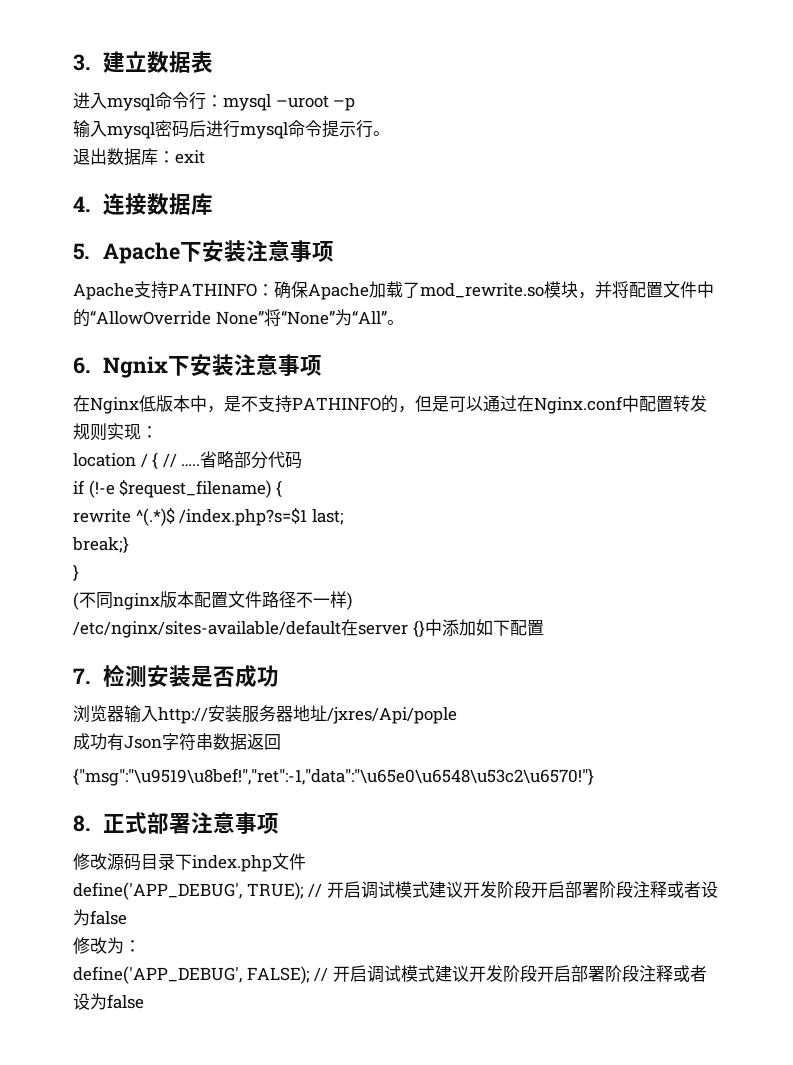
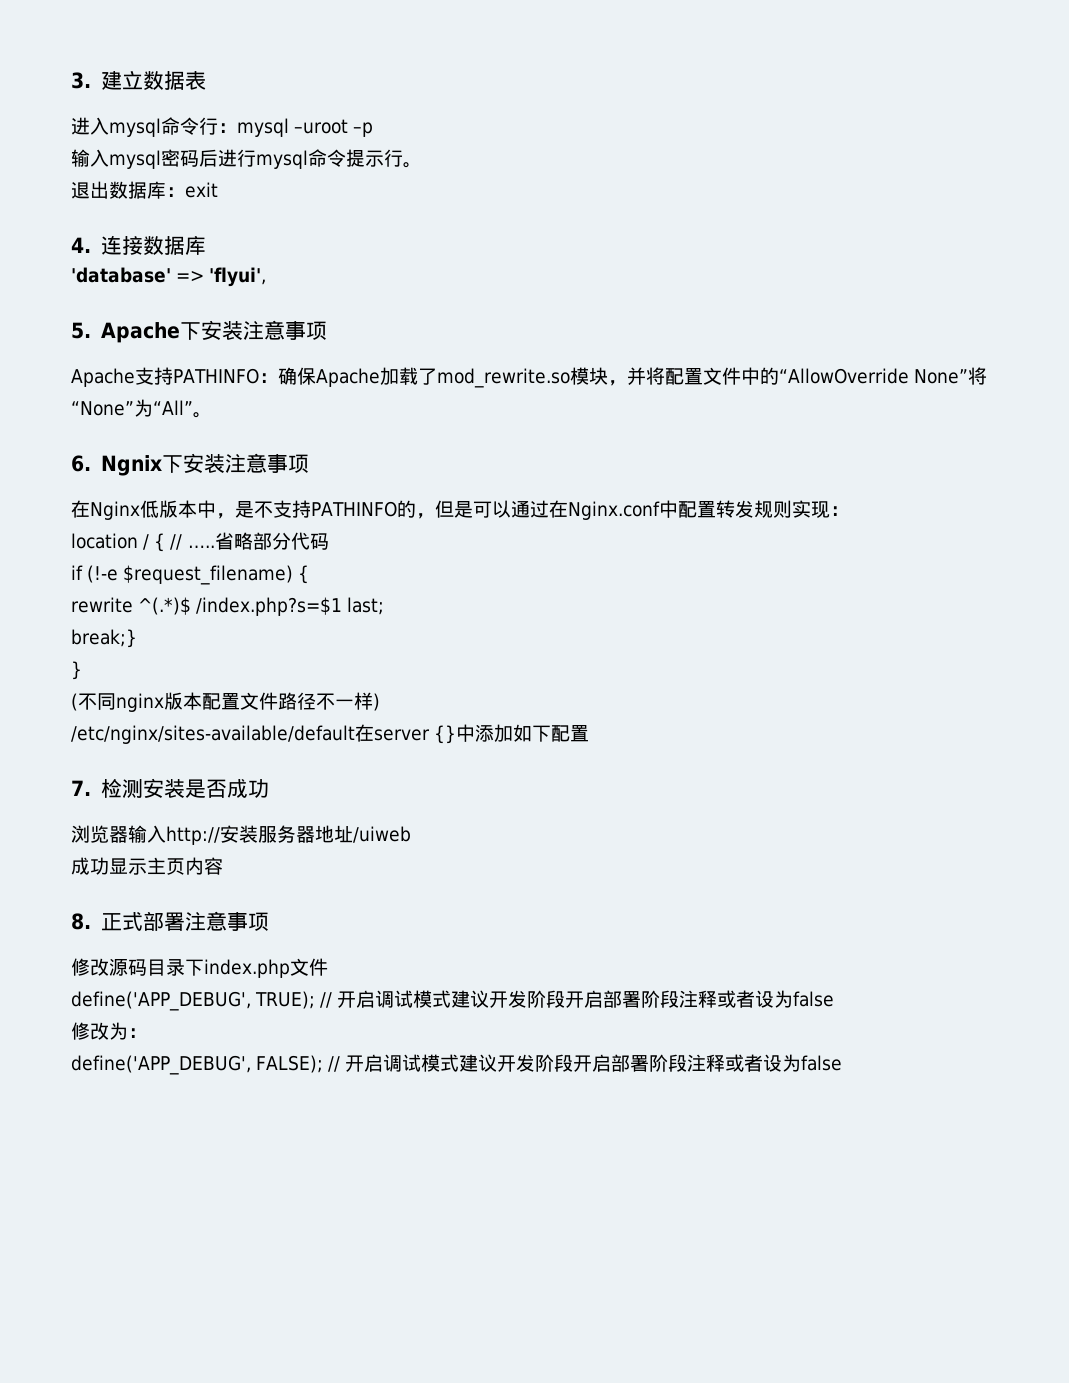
(213, 204) none -> [71,267,267,287] // 'database' => 'flyui',
[327,707,457,724] [73,733,281,751] [73,768,594,786] /jxres/Api/pople // 成功有Json字符串数据返回 // {"msg":"\u9519\u8bef!","ret":-1,"data":"\u65e0\u6548\u53c2\u6570!"} -> [353,826,411,843] [71,857,223,875] /uiweb // 成功显示主页内容

